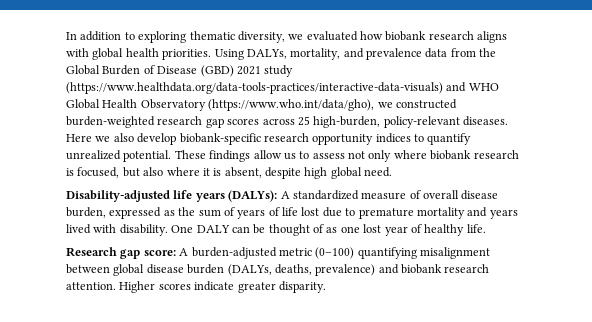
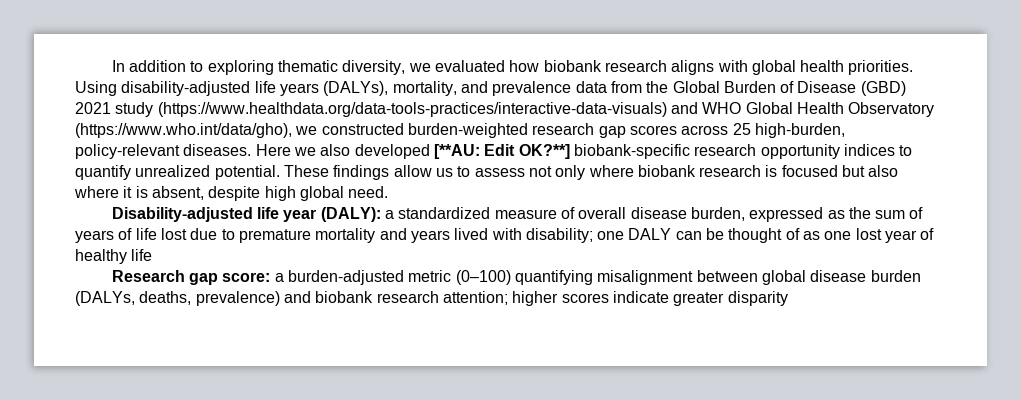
[246,49,287,59] DALYs, -> [121,81,389,96] disability-adjusted life years (DALYs),
[137,133,177,145] develop -> [354,144,570,159] developed [**AU: Edit OK?**]
[77,167,120,178] focused, -> [781,165,838,177] focused
[195,190,290,202] years (DALYs): A -> [283,207,394,222] year (DALY): a
[119,224,194,236] disability. One -> [525,228,625,243] disability; one
[466,224,486,233] life. -> [131,249,153,261] life
[179,248,189,256] A -> [274,273,284,282] a
[66,281,156,293] attention. Higher -> [442,291,559,306] attention; higher
[278,281,326,293] disparity. -> [727,291,788,306] disparity

